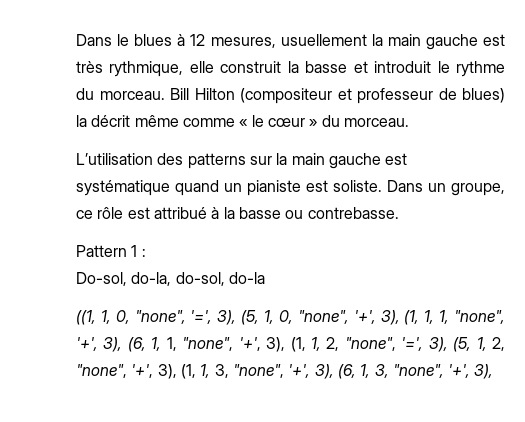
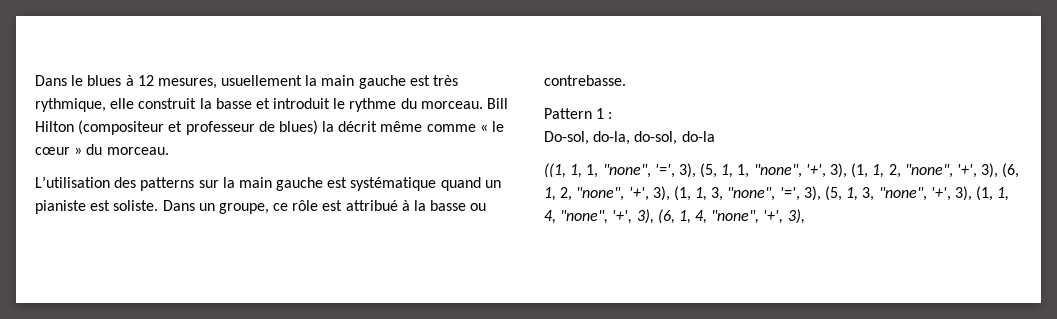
[115,310,506,325] [76,337,162,352] 0, "none", '=', 3), (5, 1, 0, "none", '+', 3), (1, 1, 1, "none", '+', 3), (6, 1, -> [586,163,734,178] 1, "none", '=', 3), (5, 1,
[401,337,472,352] '=', 3), (5, -> [956,163,1020,178] '+', 3), (6,
[288,364,494,379] '+', 3), (6, 1, 3, "none", '+', 3), -> [779,186,1010,201] [544,209,805,224] '=', 3), (5, 1, 3, "none", '+', 3), (1, 1, 4, "none", '+', 3), (6, 1, 4, "none", '+', 3),

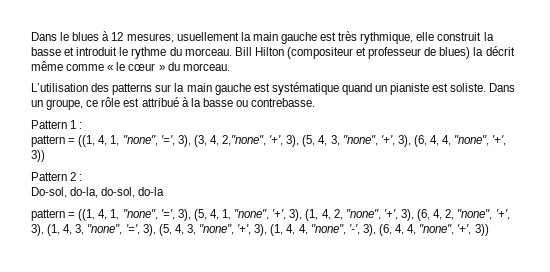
(613, 115) none -> [31,135,507,147] [31,150,45,162] [31,172,83,181] // pattern = ((1, 4, 1, "none", '=', 3), (3, 4, 2,"none", '+', 3), (5, 4, 3, "none", '+', 3), (6, 4, 4, "none", '+', 3)) // Pattern 2 :
[544,163,583,178] ((1, 1, -> [31,209,108,221] pattern = ((1, 4,
[721,164,734,178] 1, -> [209,209,219,220] 4,
[872,164,885,178] 1, -> [321,209,331,220] 4,
[544,187,556,201] 1, -> [433,209,443,220] 4,
[695,187,708,201] 1, -> [63,224,73,235] 4,
[846,187,859,201] 1, -> [174,224,184,235] 4,
[997,187,1010,201] [544,209,805,224] 1, 4, "none", '+', 3), (6, 1, 4, "none", '+', 3), -> [286,224,489,236] 4, 4, "none", '-', 3), (6, 4, 4, "none", '+', 3))

